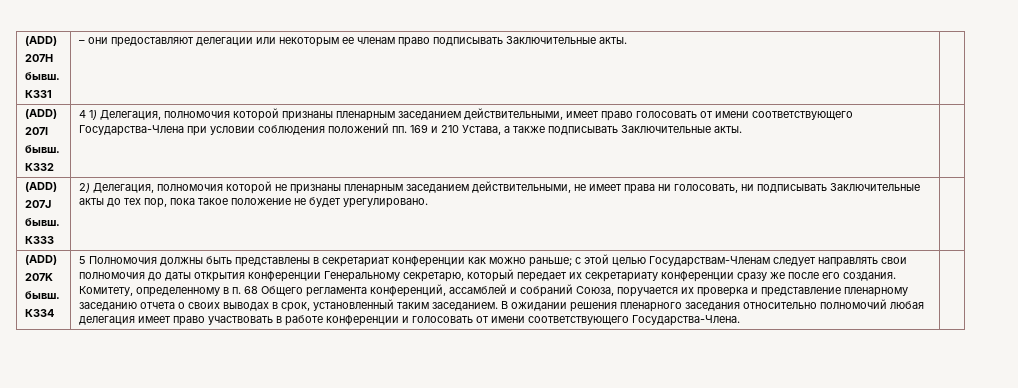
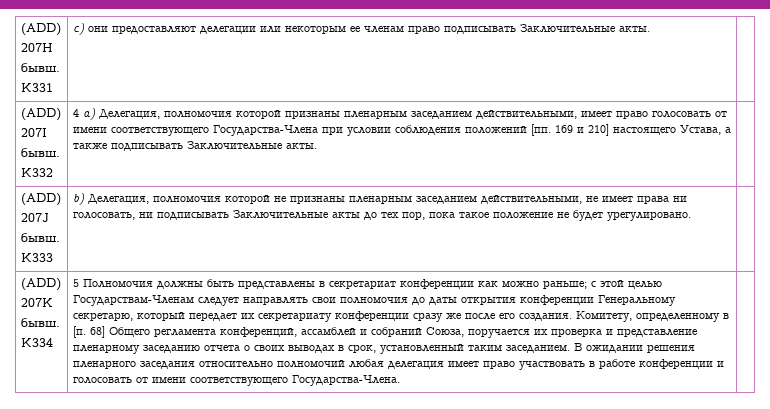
[79,40,86,44] – -> [72,23,85,35] c)
[89,110,98,120] 1) -> [82,108,96,120] a)
[392,126,408,133] пп. -> [530,124,551,136] [пп.
[441,125,460,133] 210 -> [587,124,676,136] 210] настоящего
[79,183,91,193] 2) -> [72,193,85,205] b)
[232,286,259,294] п. 68 -> [72,326,105,338] [п. 68]

